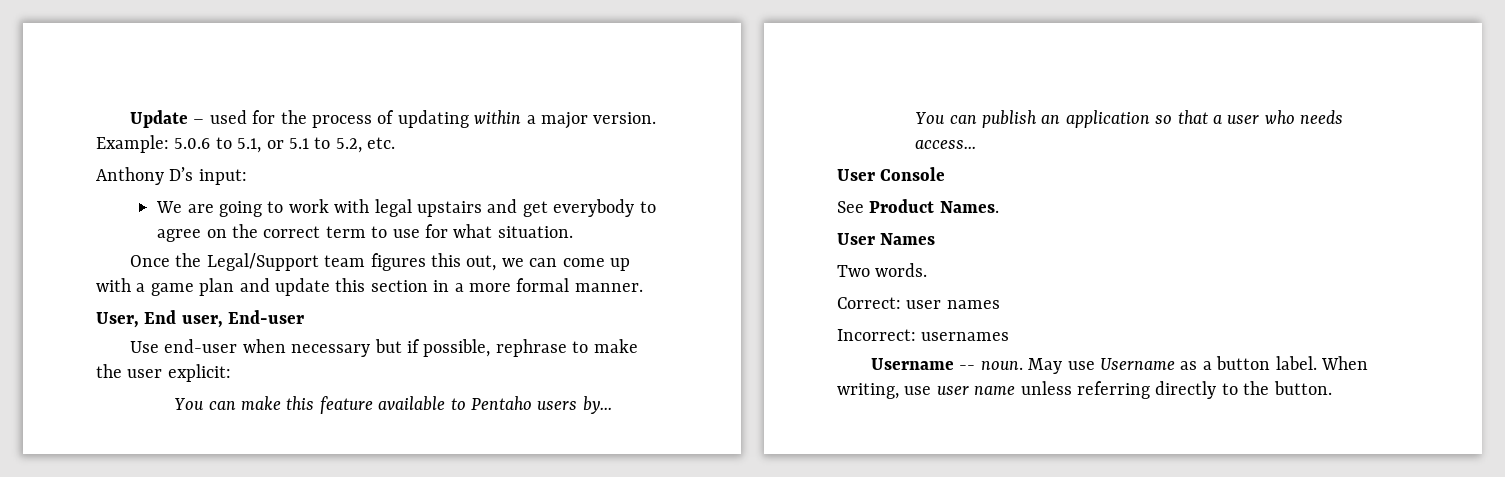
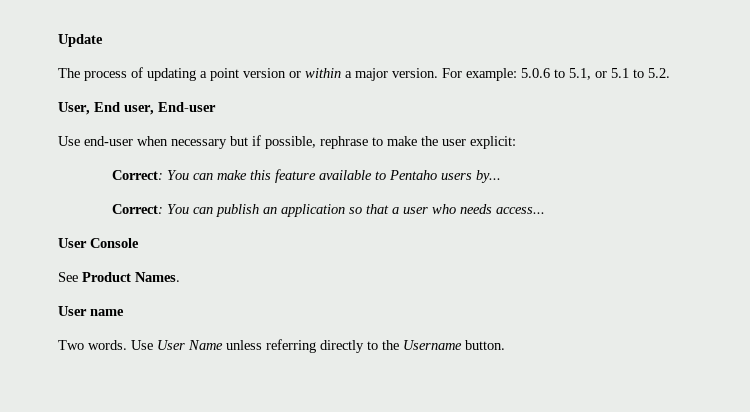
[193,110,469,128] – used for the process of updating -> [58,67,301,81] // The process of updating a point version or
[96,135,169,153] Example: -> [442,68,517,81] For example:
[335,137,396,153] [96,167,247,185] [156,199,656,217] [157,224,573,242] [129,253,630,271] [96,278,643,296] 5.2, etc. // Anthony D’s input: // We are going to work with legal upstairs and get everybody to agree on the correct term to use for what situation. // Once the Legal/Support team figures this out, we can come up with a game plan and update this section in a more formal manner. -> [648,68,670,78] 5.2.
(231, 373) none -> [112,170,164,180] Correct:
(612, 405) none -> [112,204,164,214] Correct:
[880,233,936,245] Names -> [90,309,124,316] name
[837,297,1000,309] [837,329,1010,341] [870,356,1368,374] [837,383,1016,399] // Correct: user names // Incorrect: usernames // Username -- noun. May use Username as a button label. When writing, use user name -> [131,340,223,350] Use User Name
(1270, 388) none -> [403,340,462,350] Username

